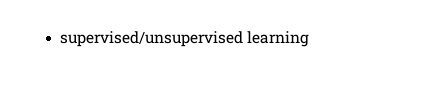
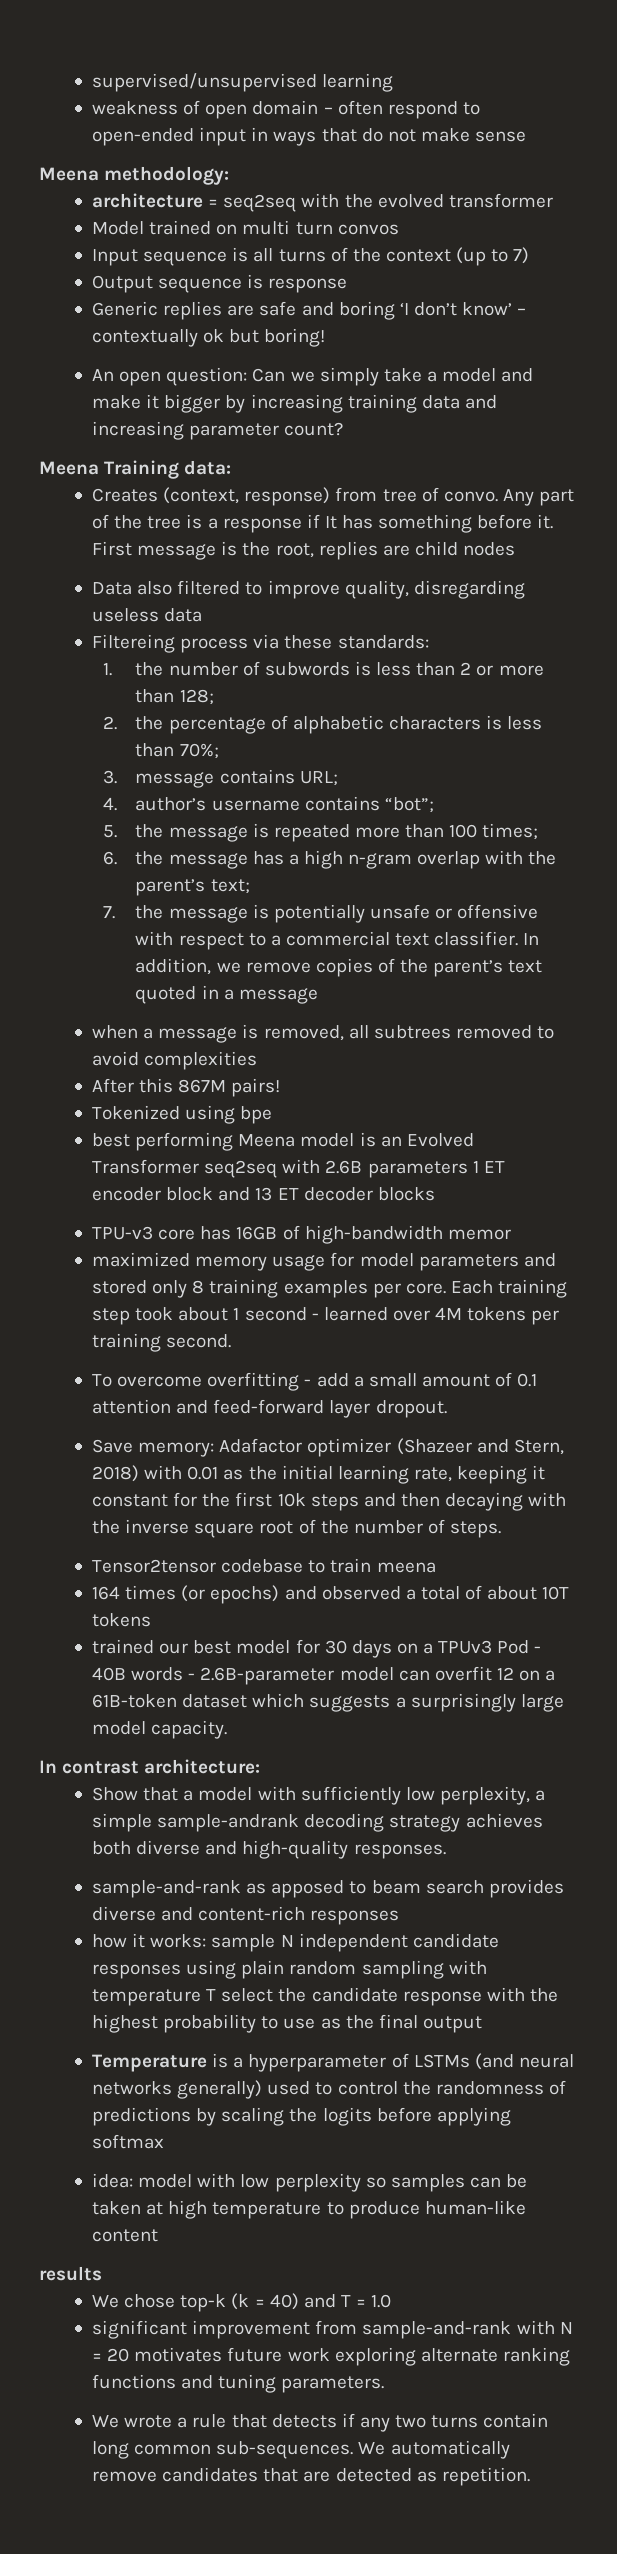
(310, 39) none -> [92,100,480,119] [92,127,527,146] [39,166,230,185] [92,193,553,212] [92,220,399,235] [92,247,530,266] [92,274,348,293] [92,301,527,320] [92,328,326,347] [92,367,534,386] [92,394,497,413] [92,421,344,440] [39,460,232,479] [92,487,575,506] [92,514,554,533] [92,541,516,560] [92,580,525,599] [92,608,203,622] [92,634,429,653] [103,661,544,676] [135,689,214,705] [103,715,543,734] [135,743,219,759] [103,769,338,788] [103,796,434,813] [103,823,539,842] [103,850,557,869] [135,879,250,896] [103,904,539,923] [135,931,540,950] [135,958,543,977] [135,985,318,1004] [92,1024,555,1043] [92,1051,258,1070] [92,1078,281,1097] [92,1105,273,1124] [92,1132,474,1151] [92,1159,505,1178] [92,1187,435,1201] [92,1225,511,1244] [92,1252,556,1271] [92,1279,568,1298] [92,1307,560,1325] [92,1333,232,1352] [92,1372,538,1391] [92,1399,447,1418] [92,1438,564,1457] [92,1465,546,1484] [92,1492,567,1511] [92,1519,502,1538] [92,1558,436,1573] [92,1585,570,1604] [92,1613,152,1627] [92,1639,542,1658] [92,1666,556,1685] [92,1693,564,1712] [92,1720,228,1739] [39,1759,261,1774] [92,1786,546,1805] [92,1813,543,1832] [92,1840,446,1859] [92,1879,564,1898] [92,1906,400,1925] [92,1933,499,1952] [92,1960,487,1979] [92,1987,558,2006] [92,2014,482,2033] [92,2053,574,2072] [92,2080,566,2099] [92,2107,511,2126] [92,2134,165,2149] [92,2173,528,2192] [92,2200,526,2219] [92,2229,159,2242] [39,2266,102,2281] [92,2293,392,2312] [92,2320,573,2339] [92,2347,570,2366] [92,2374,385,2393] [92,2413,549,2432] [92,2440,510,2459] [92,2467,530,2486] // weakness of open domain – often respond to open-ended input in ways that do not make sense // Meena methodology: // architecture = seq2seq with the evolved transformer // Model trained on multi turn convos // Input sequence is all turns of the context (up to 7) // Output sequence is response // Generic replies are safe and boring ‘I don’t know’ – contextually ok but boring! // An open question: Can we simply take a model and make it bigger by increasing training data and increasing parameter count? // Meena Training data: // Creates (context, response) from tree of convo. Any part of the tree is a response if It has something before it. First message is the root, replies are child nodes // Data also filtered to improve quality, disregarding useless data // Filtereing process via these standards: // 1. the number of subwords is less than 2 or more than 128; // 2. the percentage of alphabetic characters is less than 70%; // 3. message contains URL; // 4. author’s username contains “bot”; // 5. the message is repeated more than 100 times; // 6. the message has a high n-gram overlap with the parent’s text; // 7. the message is potentially unsafe or offensive with respect to a commercial text classifier. In addition, we remove copies of the parent’s text quoted in a message // when a message is removed, all subtrees removed to avoid complexities // After this 867M pairs! // Tokenized using bpe // best performing Meena model is an Evolved Transformer seq2seq with 2.6B parameters 1 ET encoder block and 13 ET decoder blocks // TPU-v3 core has 16GB of high-bandwidth memor // maximized memory usage for model parameters and stored only 8 training examples per core. Each training step took about 1 second - learned over 4M tokens per training second. // To overcome overfitting - add a small amount of 0.1 attention and feed-forward layer dropout. // Save memory: Adafactor optimizer (Shazeer and Stern, 2018) with 0.01 as the initial learning rate, keeping it constant for the first 10k steps and then decaying with the inverse square root of the number of steps. // Tensor2tensor codebase to train meena // 164 times (or epochs) and observed a total of about 10T tokens // trained our best model for 30 days on a TPUv3 Pod - 40B words - 2.6B-parameter model can overfit 12 on a 61B-token dataset which suggests a surprisingly large model capacity. // In contrast architecture: // Show that a model with sufficiently low perplexity, a simple sample-andrank decoding strategy achieves both diverse and high-quality responses. // sample-and-rank as apposed to beam search provides diverse and content-rich responses // how it works: sample N independent candidate responses using plain random sampling with temperature T select the candidate response with the highest probability to use as the final output // Temperature is a hyperparameter of LSTMs (and neural networks generally) used to control the randomness of predictions by scaling the logits before applying softmax // idea: model with low perplexity so samples can be taken at high temperature to produce human-like content // results // We chose top-k (k = 40) and T = 1.0 // significant improvement from sample-and-rank with N = 20 motivates future work exploring alternate ranking functions and tuning parameters. // We wrote a rule that detects if any two turns contain long common sub-sequences. We automatically remove candidates that are detected as repetition.

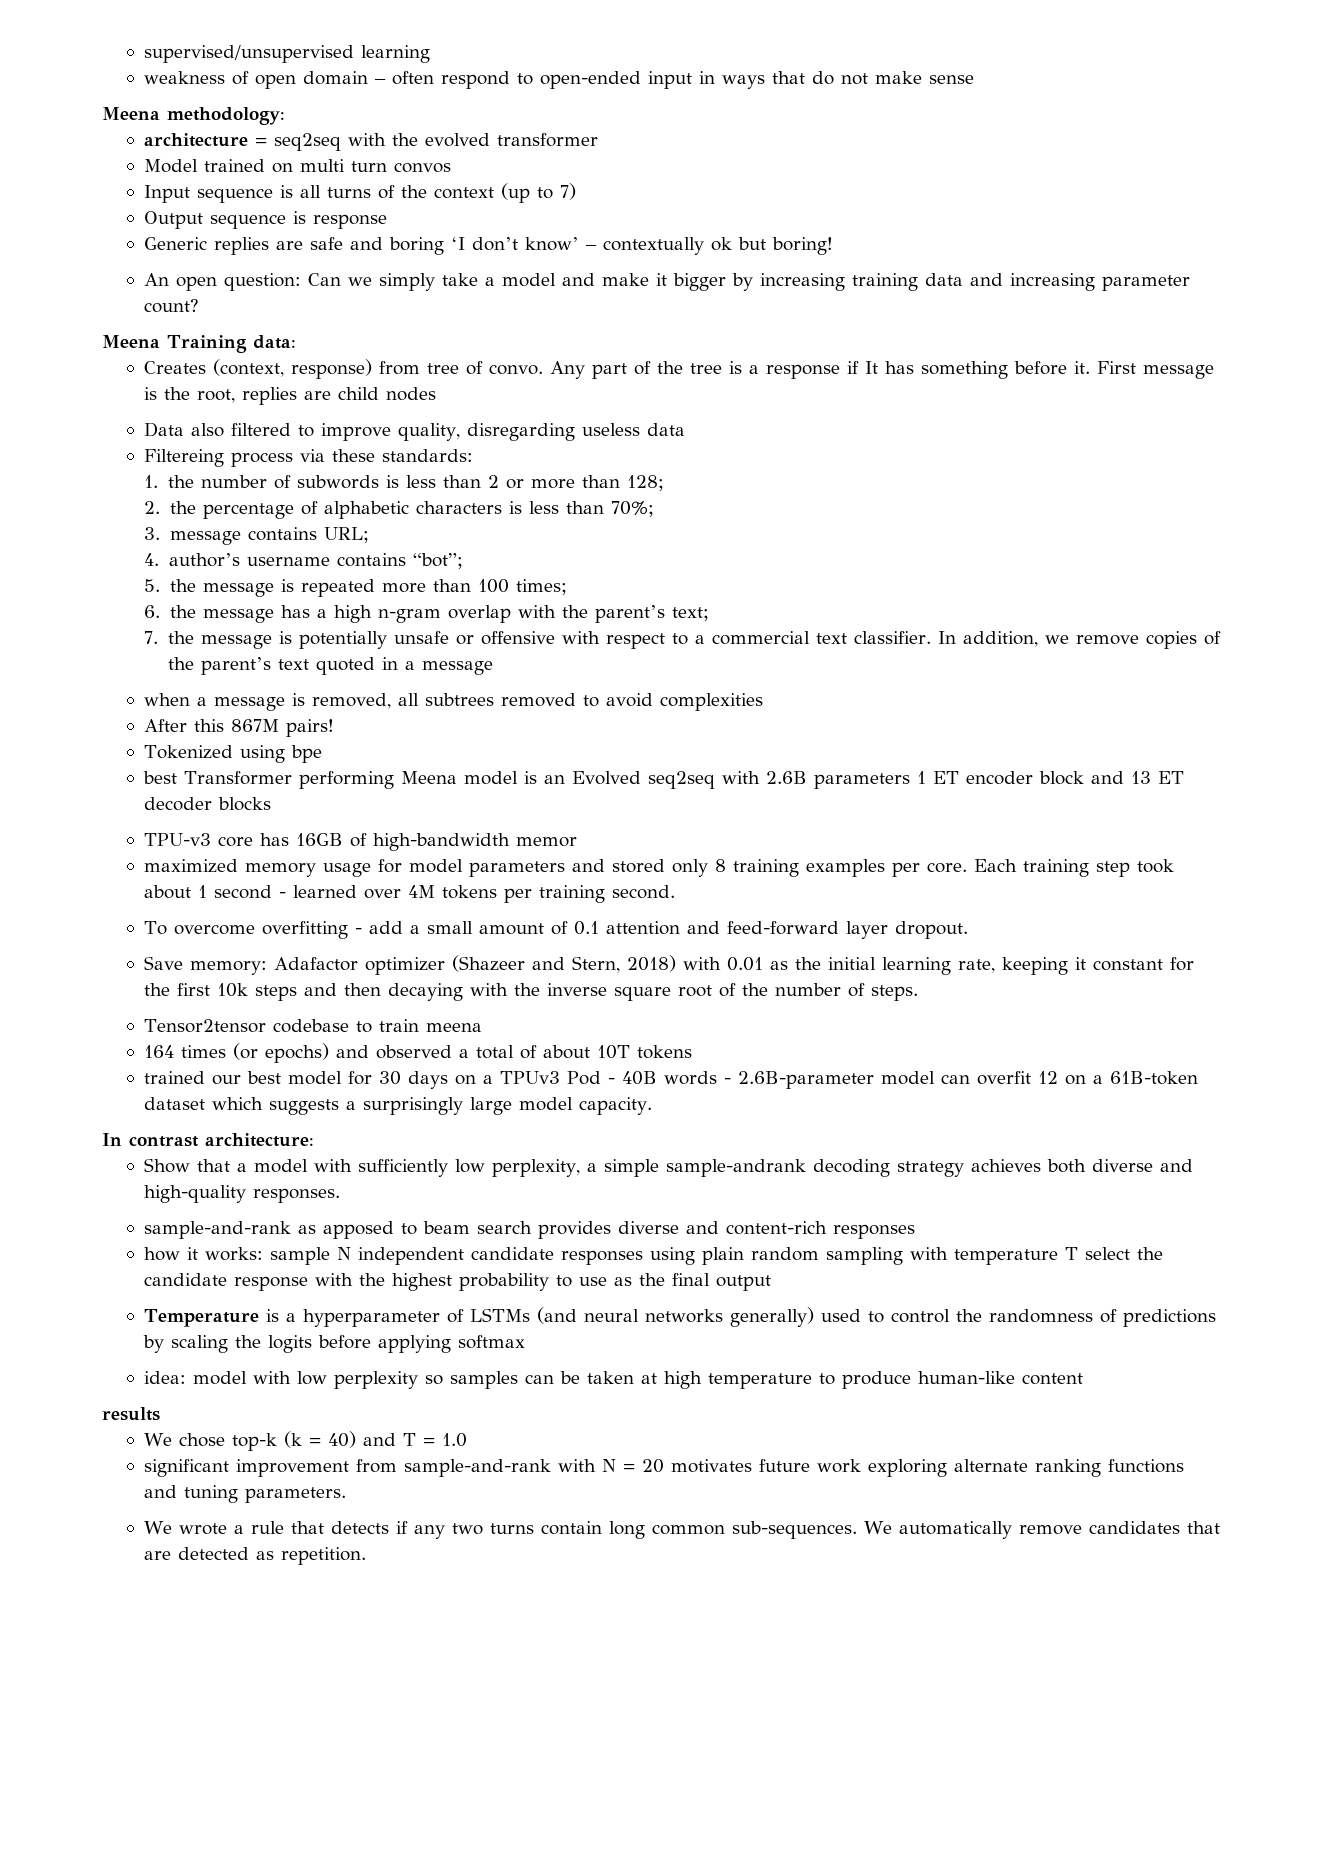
(131, 1140) none -> [183,771,292,785] Transformer
[92,1159,200,1174] Transformer -> (641, 778) none

